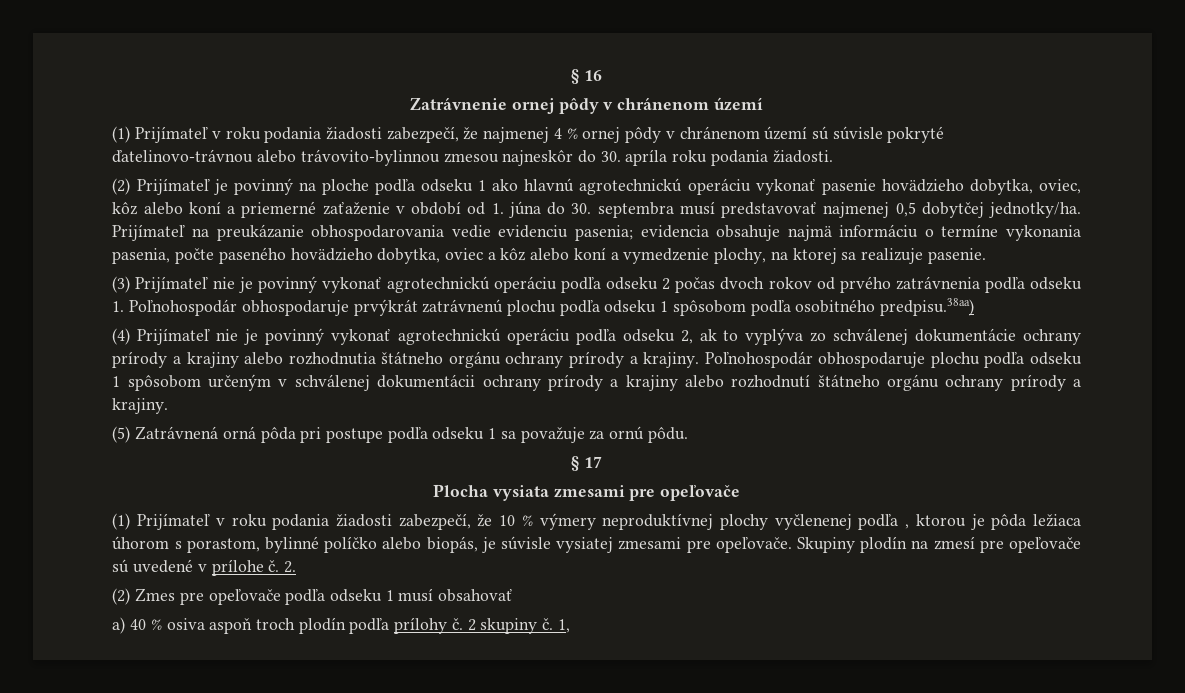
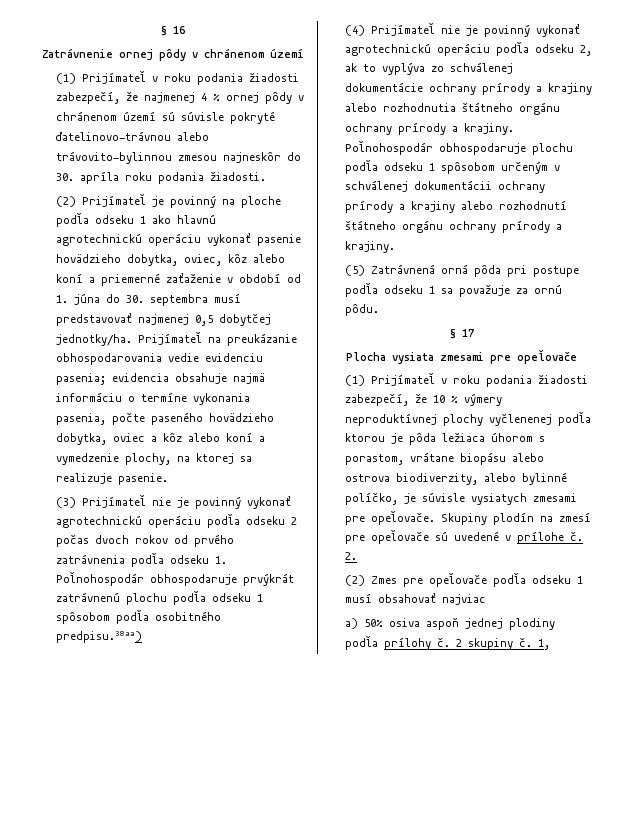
[905,524,910,529] , -> (592, 418) none
[265,536,478,553] bylinné políčko alebo biopás, -> [410,452,545,465] [345,472,568,485] [345,492,399,505] vrátane biopásu alebo ostrova biodiverzity, alebo bylinné políčko,
[556,537,614,553] vysiatej -> [471,493,528,505] vysiatych
(514, 595) none -> [442,594,487,605] najviac
[130,617,346,634] 40 % osiva aspoň troch plodín -> [364,617,556,630] 50% osiva aspoň jednej plodiny

